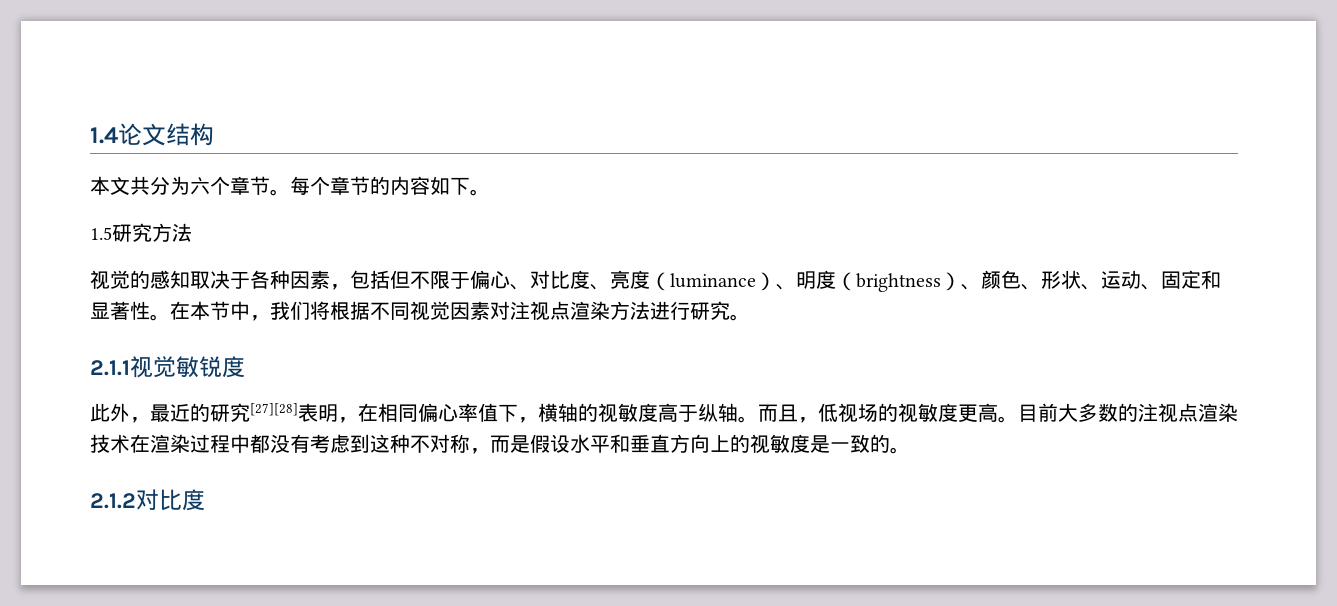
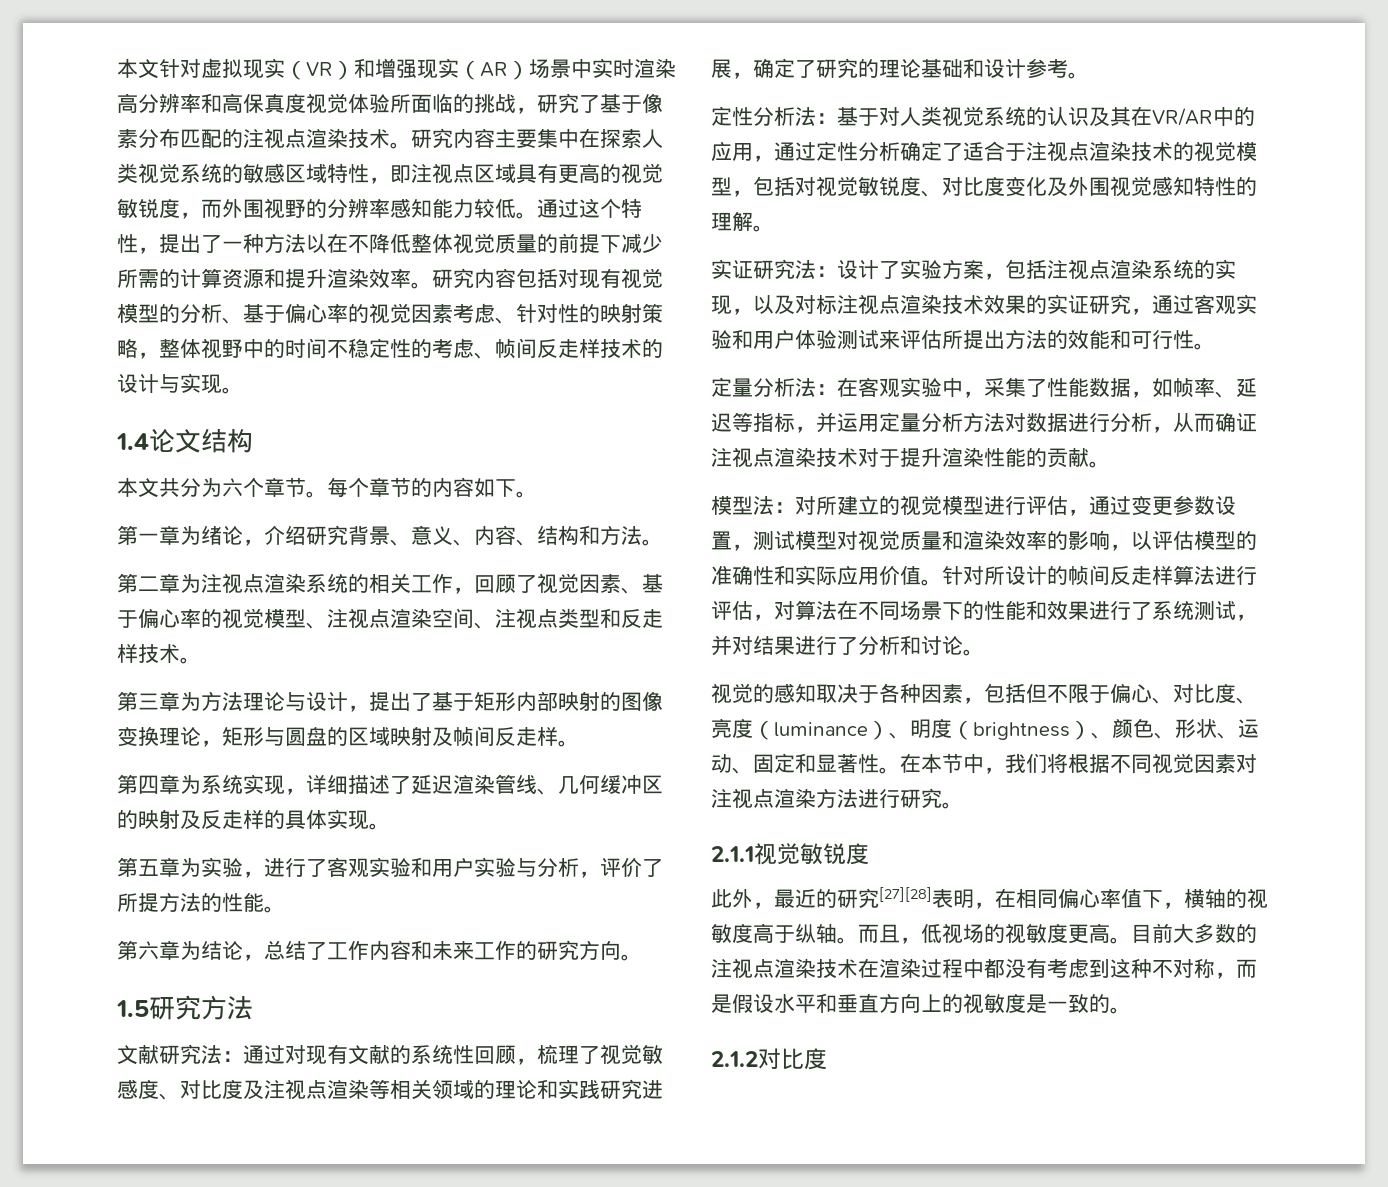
(90, 135) none -> [117,58,676,80] [117,93,663,114] [117,128,663,149] [117,163,663,184] [117,198,642,219] [117,233,663,254] [117,268,663,289] [117,303,663,324] [117,338,663,359] [117,373,243,394] 本文针对虚拟现实（VR）和增强现实（AR）场景中实时渲染高分辨率和高保真度视觉体验所面临的挑战，研究了基于像素分布匹配的注视点渲染技术。研究内容主要集中在探索人类视觉系统的敏感区域特性，即注视点区域具有更高的视觉敏锐度，而外围视野的分辨率感知能力较低。通过这个特性，提出了一种方法以在不降低整体视觉质量的前提下减少所需的计算资源和提升渲染效率。研究内容包括对现有视觉模型的分析、基于偏心率的视觉因素考虑、针对性的映射策略，整体视野中的时间不稳定性的考虑、帧间反走样技术的设计与实现。 //
[90,223,192,242] 1.5研究方法 -> [117,525,663,546] [117,573,663,594] [117,608,663,629] [117,644,201,664] [117,691,663,712] [117,726,579,747] [117,774,663,795] [117,809,390,830] [117,857,663,878] [117,892,285,913] [117,940,642,961] [116,995,253,1020] [117,1044,663,1065] [117,1079,663,1100] [711,58,1089,79] [711,106,1255,127] [711,141,1257,162] [711,176,1257,197] [711,211,774,232] [711,259,1236,280] [711,294,1257,315] [711,329,1215,350] [711,377,1257,398] [711,412,1257,433] [711,447,1110,468] [711,495,1236,516] [711,530,1257,551] [711,565,1257,586] [711,600,1257,621] [711,635,984,656] 第一章为绪论，介绍研究背景、意义、内容、结构和方法。 // 第二章为注视点渲染系统的相关工作，回顾了视觉因素、基于偏心率的视觉模型、注视点渲染空间、注视点类型和反走样技术。 // 第三章为方法理论与设计，提出了基于矩形内部映射的图像变换理论，矩形与圆盘的区域映射及帧间反走样。 // 第四章为系统实现，详细描述了延迟渲染管线、几何缓冲区的映射及反走样的具体实现。 // 第五章为实验，进行了客观实验和用户实验与分析，评价了所提方法的性能。 // 第六章为结论，总结了工作内容和未来工作的研究方向。 // 1.5研究方法 // 文献研究法：通过对现有文献的系统性回顾，梳理了视觉敏感度、对比度及注视点渲染等相关领域的理论和实践研究进展，确定了研究的理论基础和设计参考。 // 定性分析法：基于对人类视觉系统的认识及其在VR/AR中的应用，通过定性分析确定了适合于注视点渲染技术的视觉模型，包括对视觉敏锐度、对比度变化及外围视觉感知特性的理解。 // 实证研究法：设计了实验方案，包括注视点渲染系统的实现，以及对标注视点渲染技术效果的实证研究，通过客观实验和用户体验测试来评估所提出方法的效能和可行性。 // 定量分析法：在客观实验中，采集了性能数据，如帧率、延迟等指标，并运用定量分析方法对数据进行分析，从而确证注视点渲染技术对于提升渲染性能的贡献。 // 模型法：对所建立的视觉模型进行评估，通过变更参数设置，测试模型对视觉质量和渲染效率的影响，以评估模型的准确性和实际应用价值。针对所设计的帧间反走样算法进行评估，对算法在不同场景下的性能和效果进行了系统测试，并对结果进行了分析和讨论。

